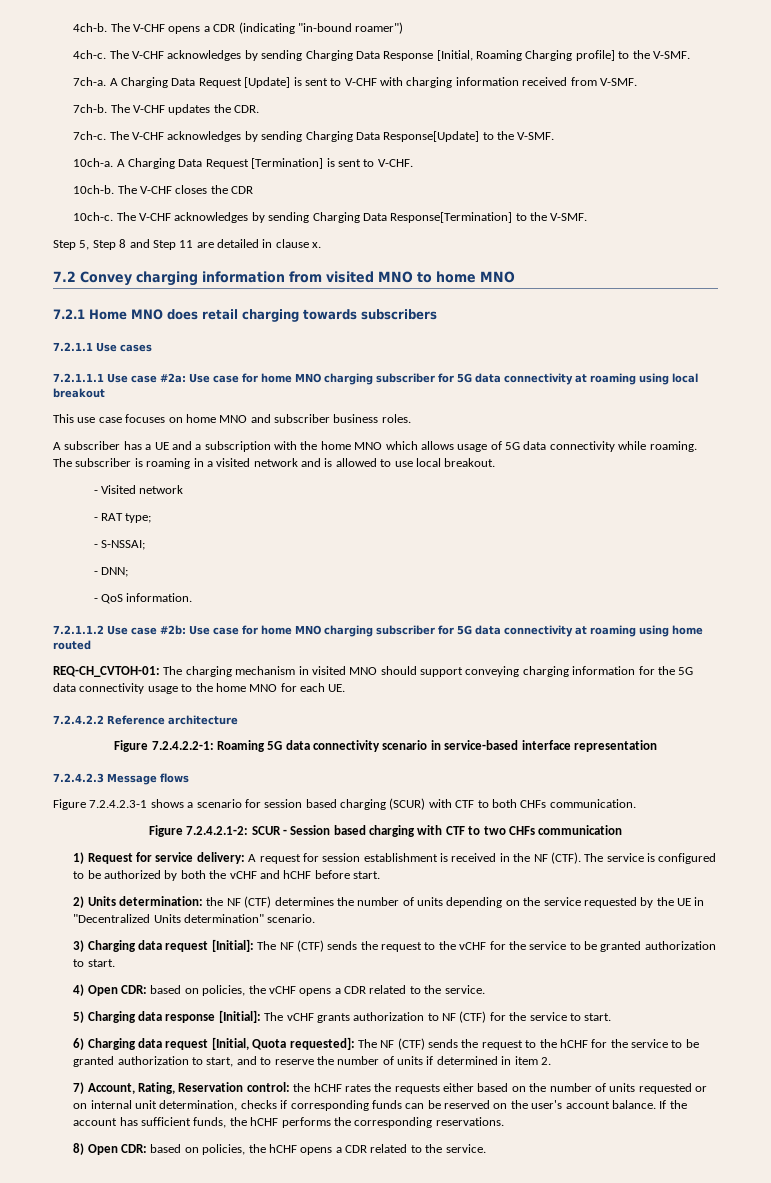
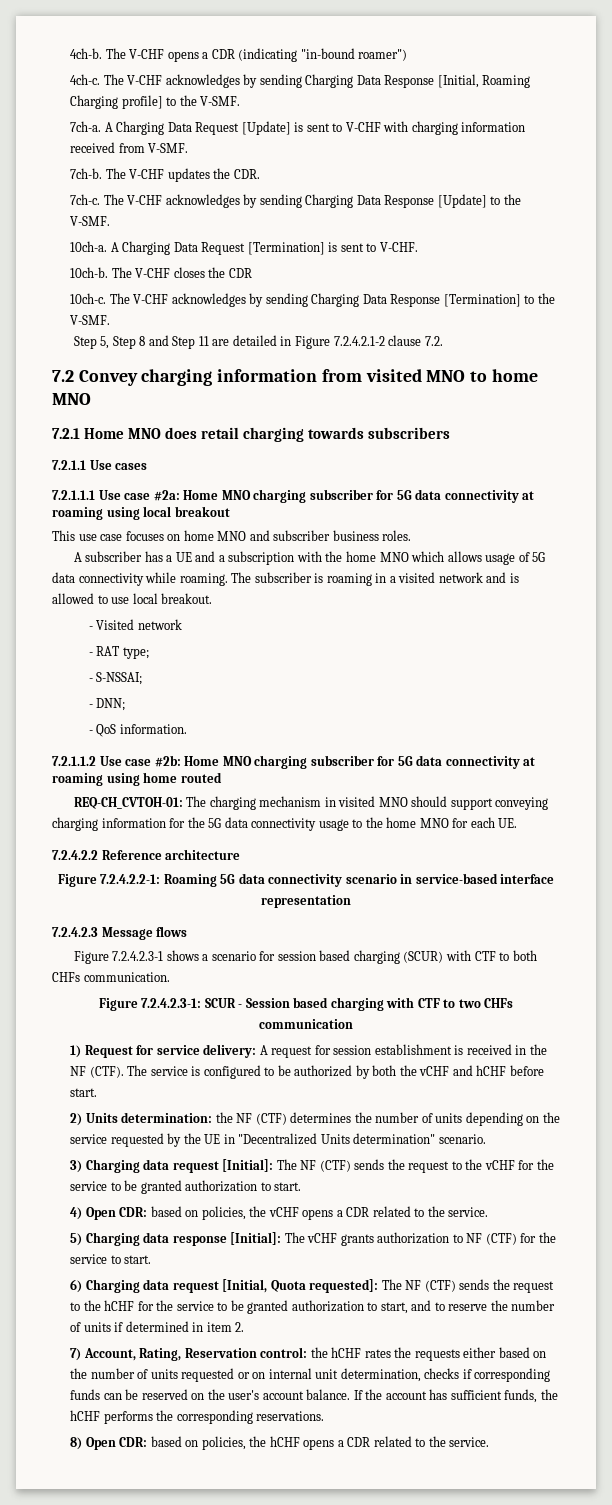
[383,131,480,142] Response[Update] -> [384,194,487,208] Response [Update]
[390,212,513,223] Response[Termination] -> [390,294,521,307] Response [Termination]
[275,239,322,248] clause x. -> [294,335,443,349] Figure 7.2.4.2.1-2 clause 7.2.
[189,373,292,383] Use case for home -> [183,490,219,500] Home
[189,625,292,635] Use case for home -> [184,756,220,766] Home
[186,826,249,835] 7.2.4.2.1-2: -> [141,998,202,1008] 7.2.4.2.3-1:

